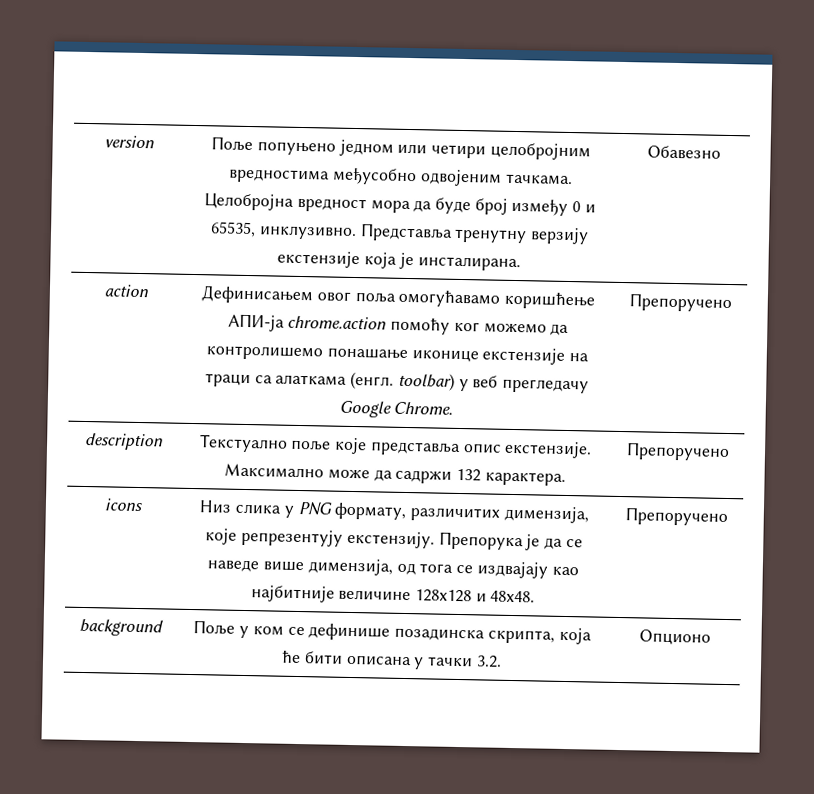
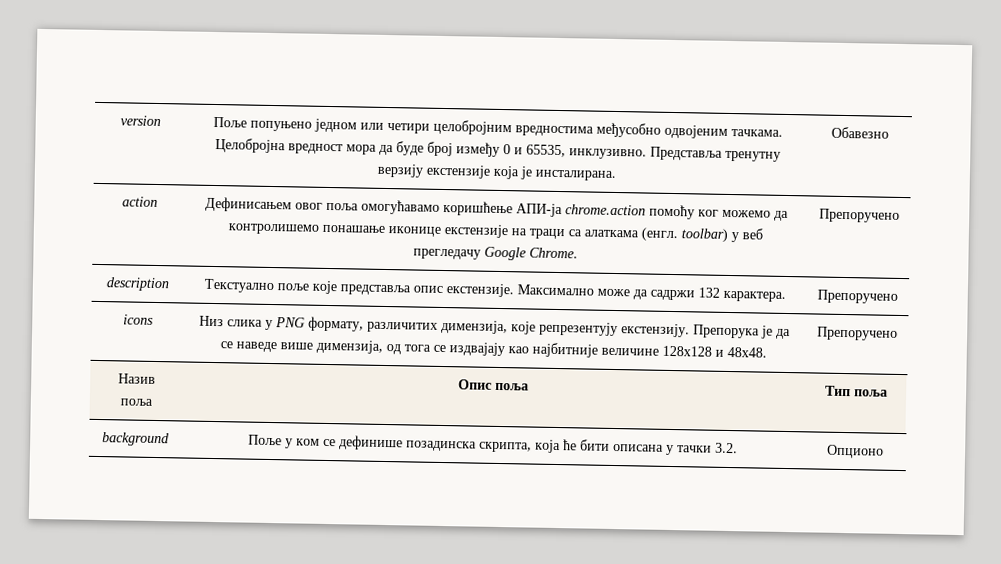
(728, 517) none -> [117,373,156,384] [119,398,153,406] [458,379,529,391] [824,385,888,397] // Назив поља | Опис поља | Тип поља

